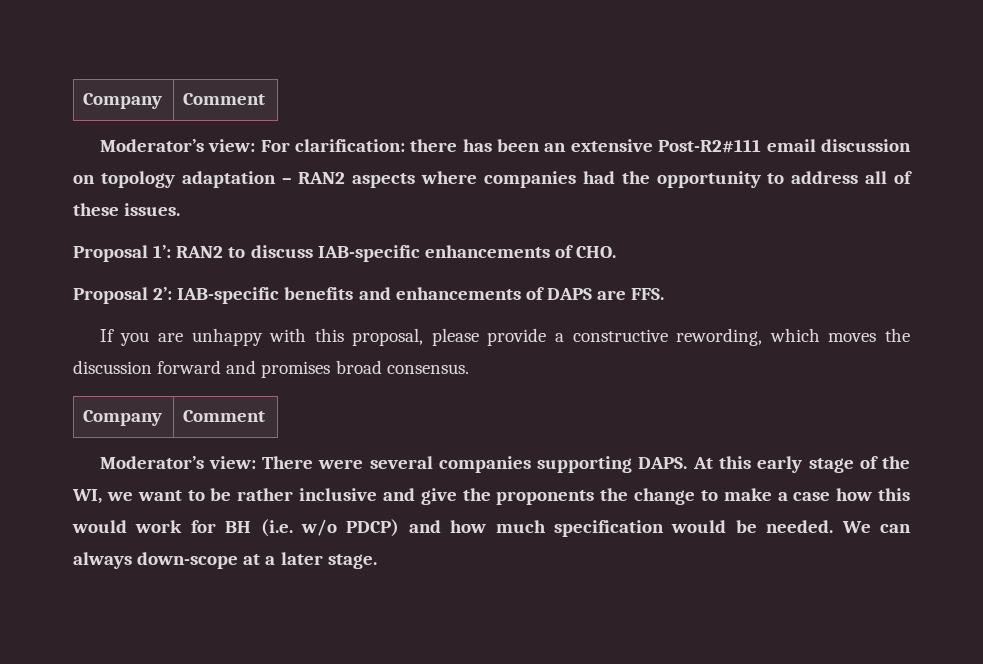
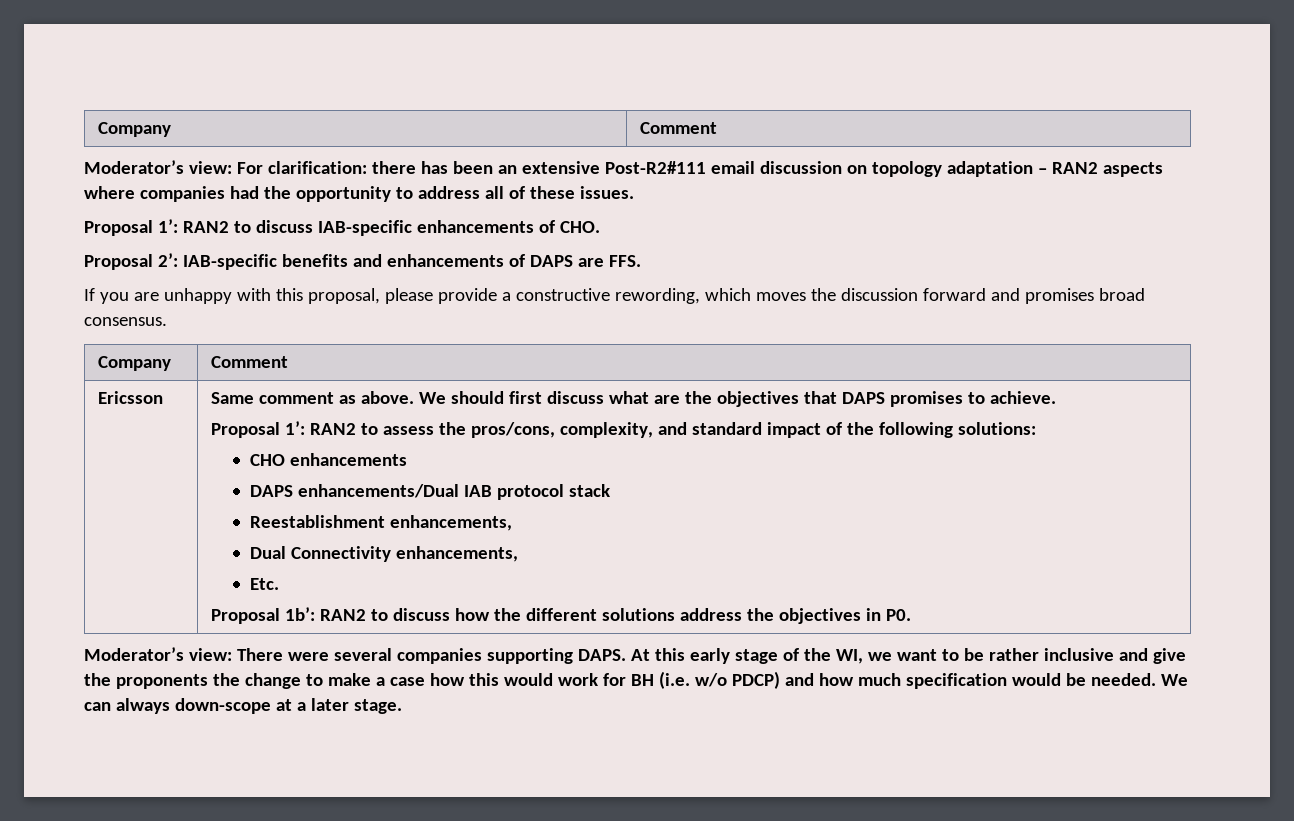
(266, 416) none -> [98,391,164,404] [211,391,1057,407] [211,421,1037,438] [249,453,407,466] [249,484,610,500] [249,515,512,531] [249,546,518,562] [249,578,279,590] [211,607,912,624] // Ericsson | Same comment as above. We should first discuss what are the objectives that DAPS promises to achieve. // Proposal 1’: RAN2 to assess the pros/cons, complexity, and standard impact of the following solutions: // CHO enhancements // DAPS enhancements/Dual IAB protocol stack // Reestablishment enhancements, // Dual Connectivity enhancements, // Etc. // Proposal 1b’: RAN2 to discuss how the different solutions address the objectives in P0.

